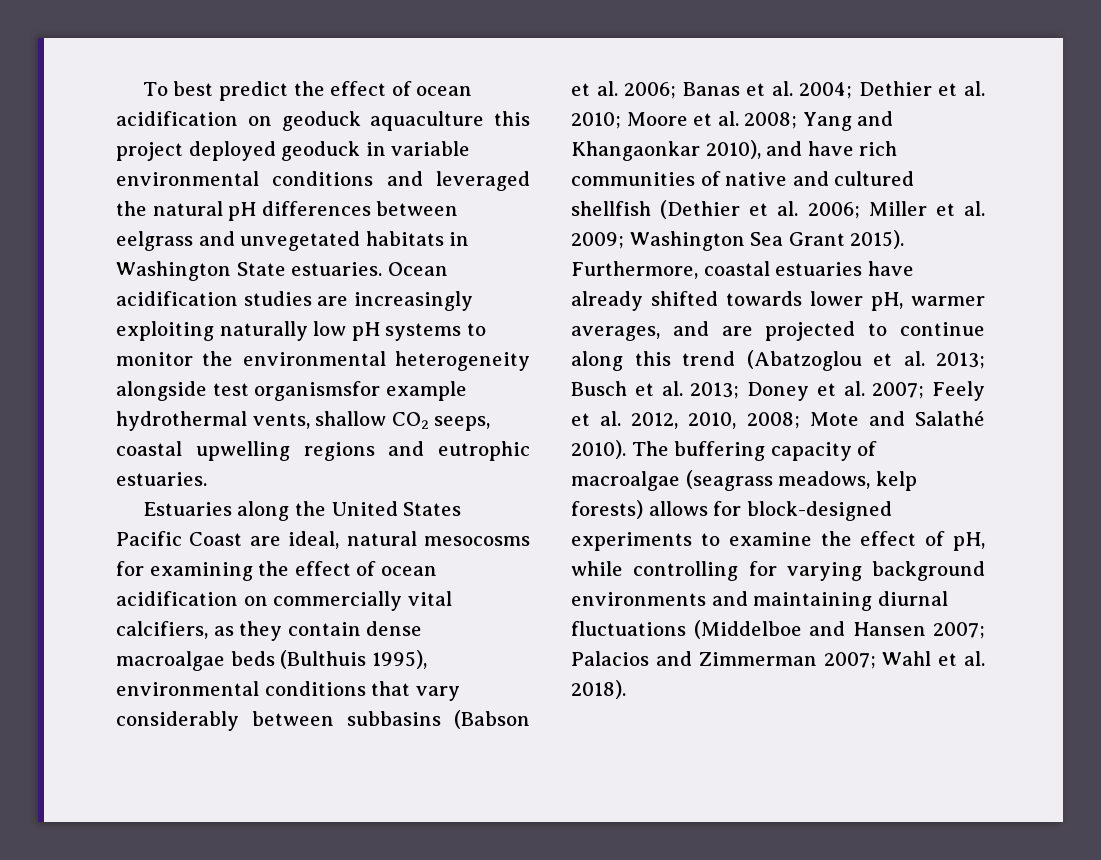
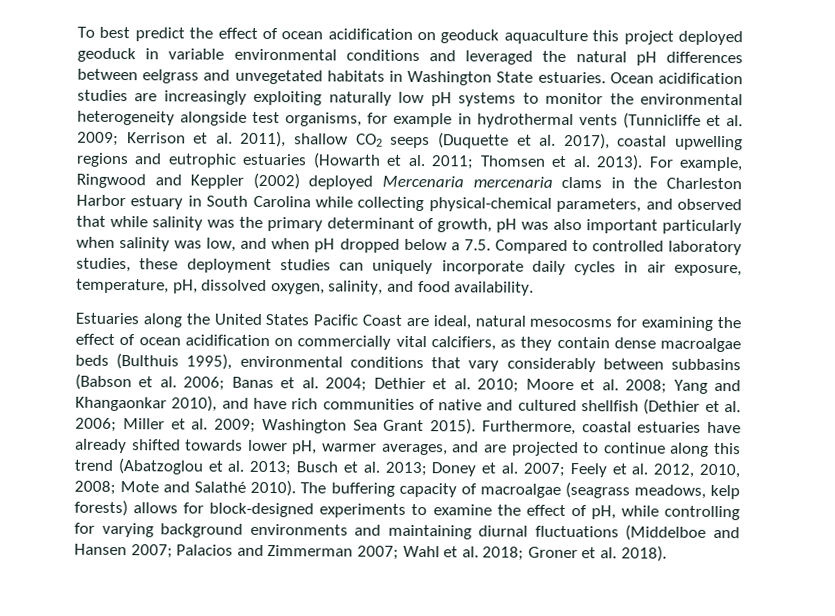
[254,381,467,401] [116,411,491,431] organismsfor example hydrothermal vents, shallow CO2 seeps, -> [285,112,743,129] [77,130,610,150] organisms, for example in hydrothermal vents (Tunnicliffe et al. 2009; Kerrison et al. 2011), shallow CO2 seeps (Duquette et al. 2017),
[116,472,207,486] estuaries. -> [242,152,743,172] [76,172,743,190] [76,194,742,213] [76,215,742,235] [76,236,742,256] [76,257,742,277] [76,278,535,296] estuaries (Howarth et al. 2011; Thomsen et al. 2013). For example, Ringwood and Keppler (2002) deployed Mercenaria mercenaria clams in the Charleston Harbor estuary in South Carolina while collecting physical-chemical parameters, and observed that while salinity was the primary determinant of growth, pH was also important particularly when salinity was low, and when pH dropped below a 7.5. Compared to controlled laboratory studies, these deployment studies can uniquely incorporate daily cycles in air exposure, temperature, pH, dissolved oxygen, salinity, and food availability.
(985, 658) none -> [482,546,618,561] 2018; Groner et al.

